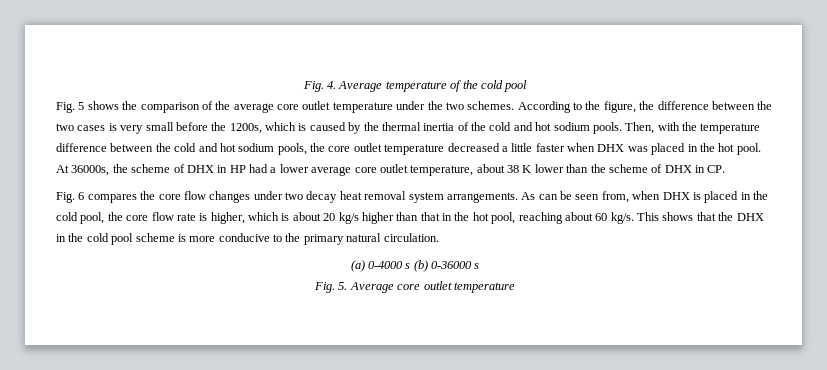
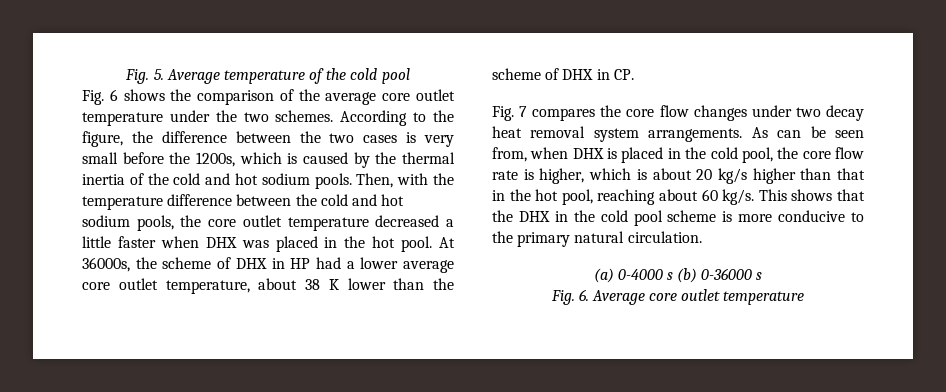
[302,81,337,92] Fig. 4. -> [125,69,164,84] Fig. 5.
[78,102,85,110] 5 -> [109,89,118,101] 6
[78,192,85,200] 6 -> [519,106,528,117] 7
[338,282,348,290] 5. -> [578,289,589,301] 6.

